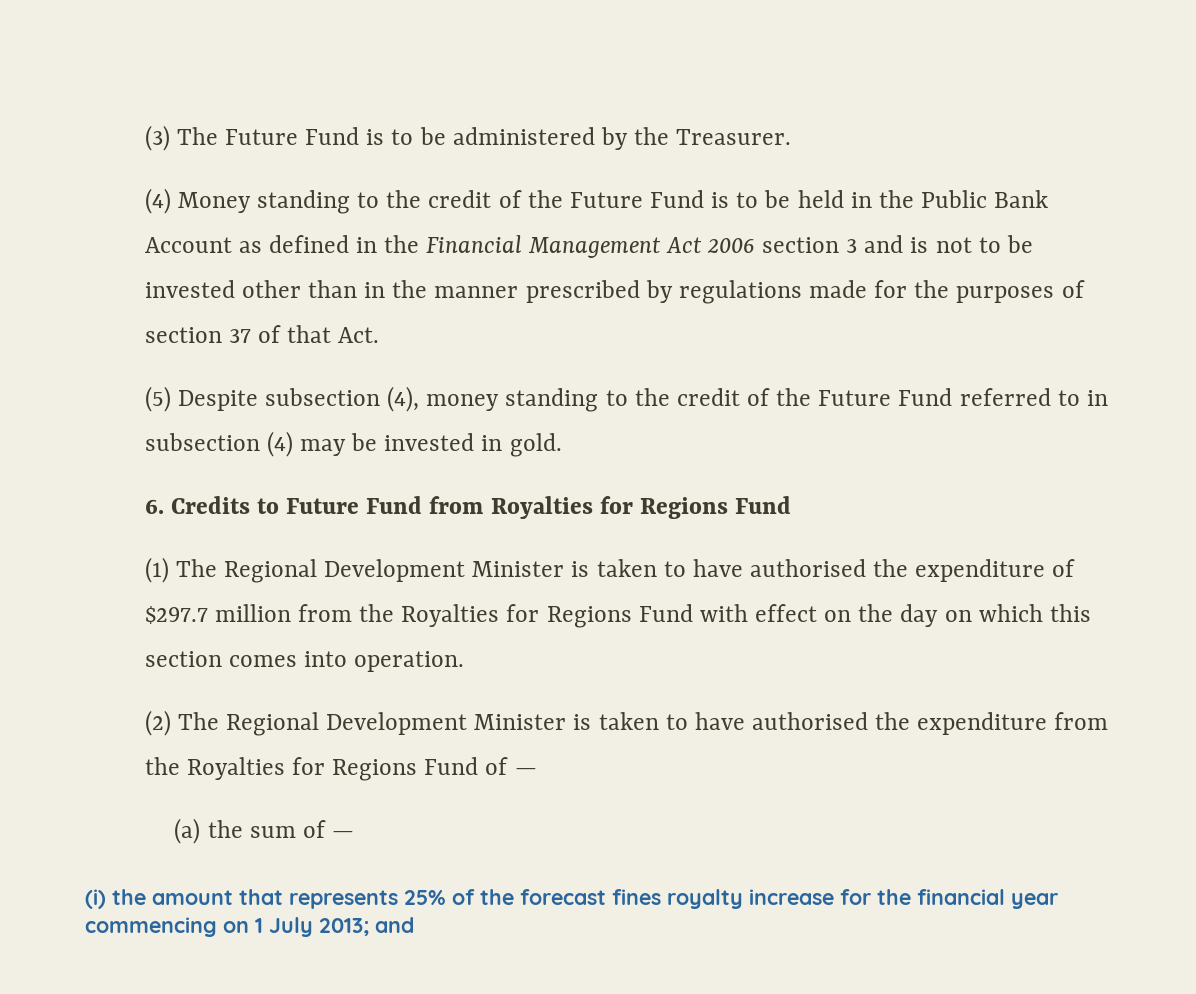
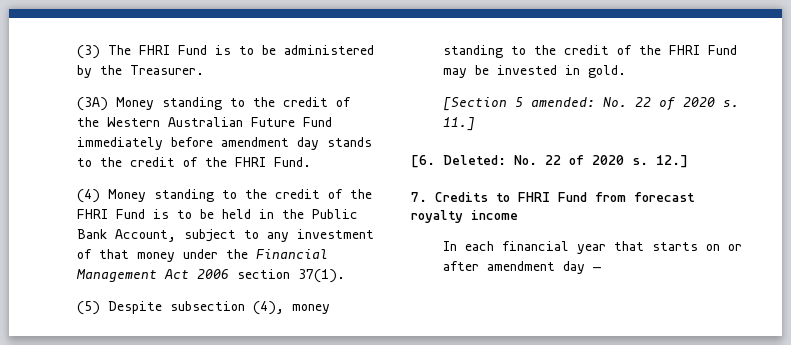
[224,129,298,145] Future -> [139,45,171,55] FHRI
(792, 137) none -> [77,97,352,111] [77,117,333,127] [77,137,373,150] [77,157,312,167] // (3A) Money standing to the credit of the Western Australian Future Fund immediately before amendment day stands to the credit of the FHRI Fund.
[569,192,643,208] Future -> [77,209,109,219] FHRI
[144,235,378,253] Account as defined in -> [115,229,375,242] [77,249,219,262] Account, subject to any investment of that money under
[846,235,1033,253] [144,280,1085,304] [144,325,380,343] 3 and is not to be invested other than in the manner prescribed by regulations made for the purposes of section 37 of that Act. -> [298,269,346,283] 37(1).
[818,388,1108,406] [144,431,293,457] Future Fund referred to in subsection (4) -> [669,45,738,55] FHRI Fund
[144,499,164,514] 6. -> [443,97,740,111] [443,117,476,131] [411,155,688,168] [411,192,427,202] [Section 5 amended: No. 22 of 2020 s. 11.] // [6. Deleted: No. 22 of 2020 s. 12.] // 7.
[286,498,360,514] Future -> [518,192,550,202] FHRI
[490,496,792,519] [144,557,1076,583] [144,604,1091,628] [144,651,465,672] [144,710,1109,736] [144,757,537,781] [174,818,355,844] [85,889,1058,909] [85,917,414,937] Royalties for Regions Fund // (1) The Regional Development Minister is taken to have authorised the expenditure of $297.7 million from the Royalties for Regions Fund with effect on the day on which this section comes into operation. // (2) The Regional Development Minister is taken to have authorised the expenditure from the Royalties for Regions Fund of — // (a) the sum of — // (i) the amount that represents 25% of the forecast fines royalty increase for the financial year commencing on 1 July 2013; and -> [634,192,695,202] [411,210,518,223] [443,241,743,254] [443,261,602,274] forecast royalty income // In each financial year that starts on or after amendment day —

